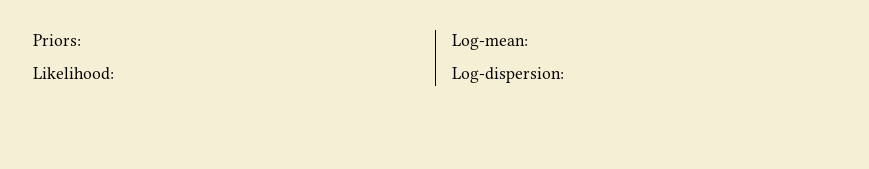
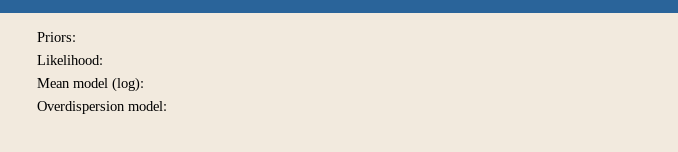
[452,34,528,50] [452,67,564,83] Log-mean: // Log-dispersion: -> [37,77,144,92] [37,101,167,114] Mean model (log): // Overdispersion model:

